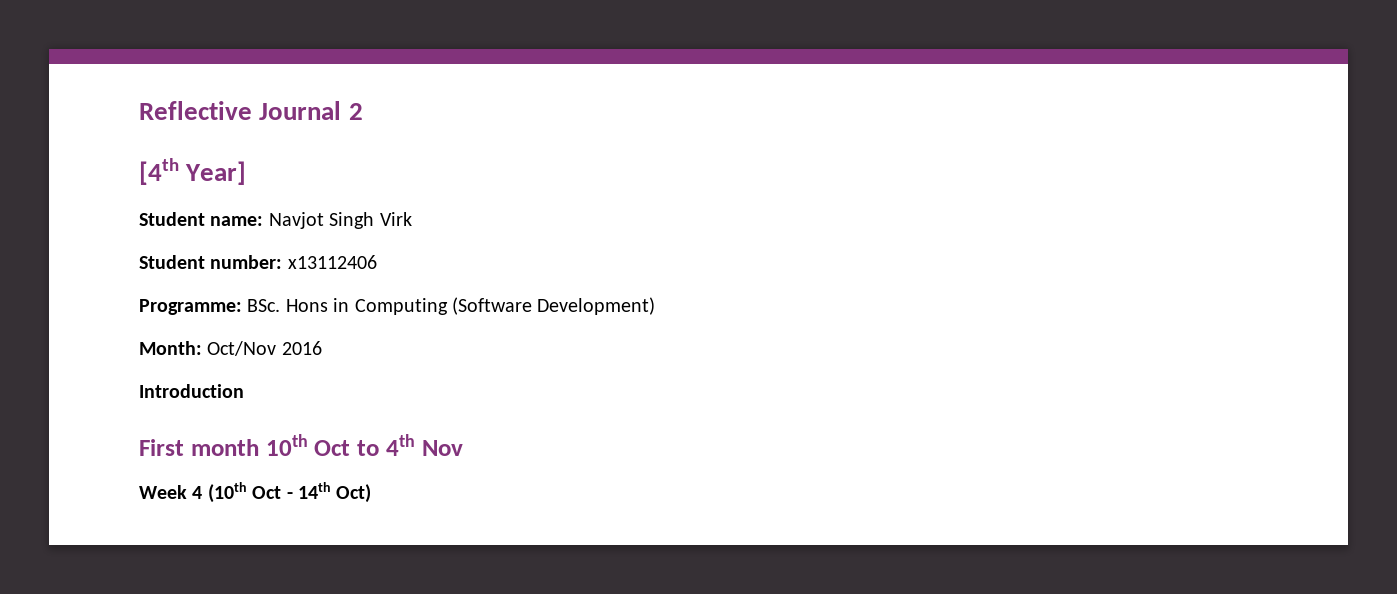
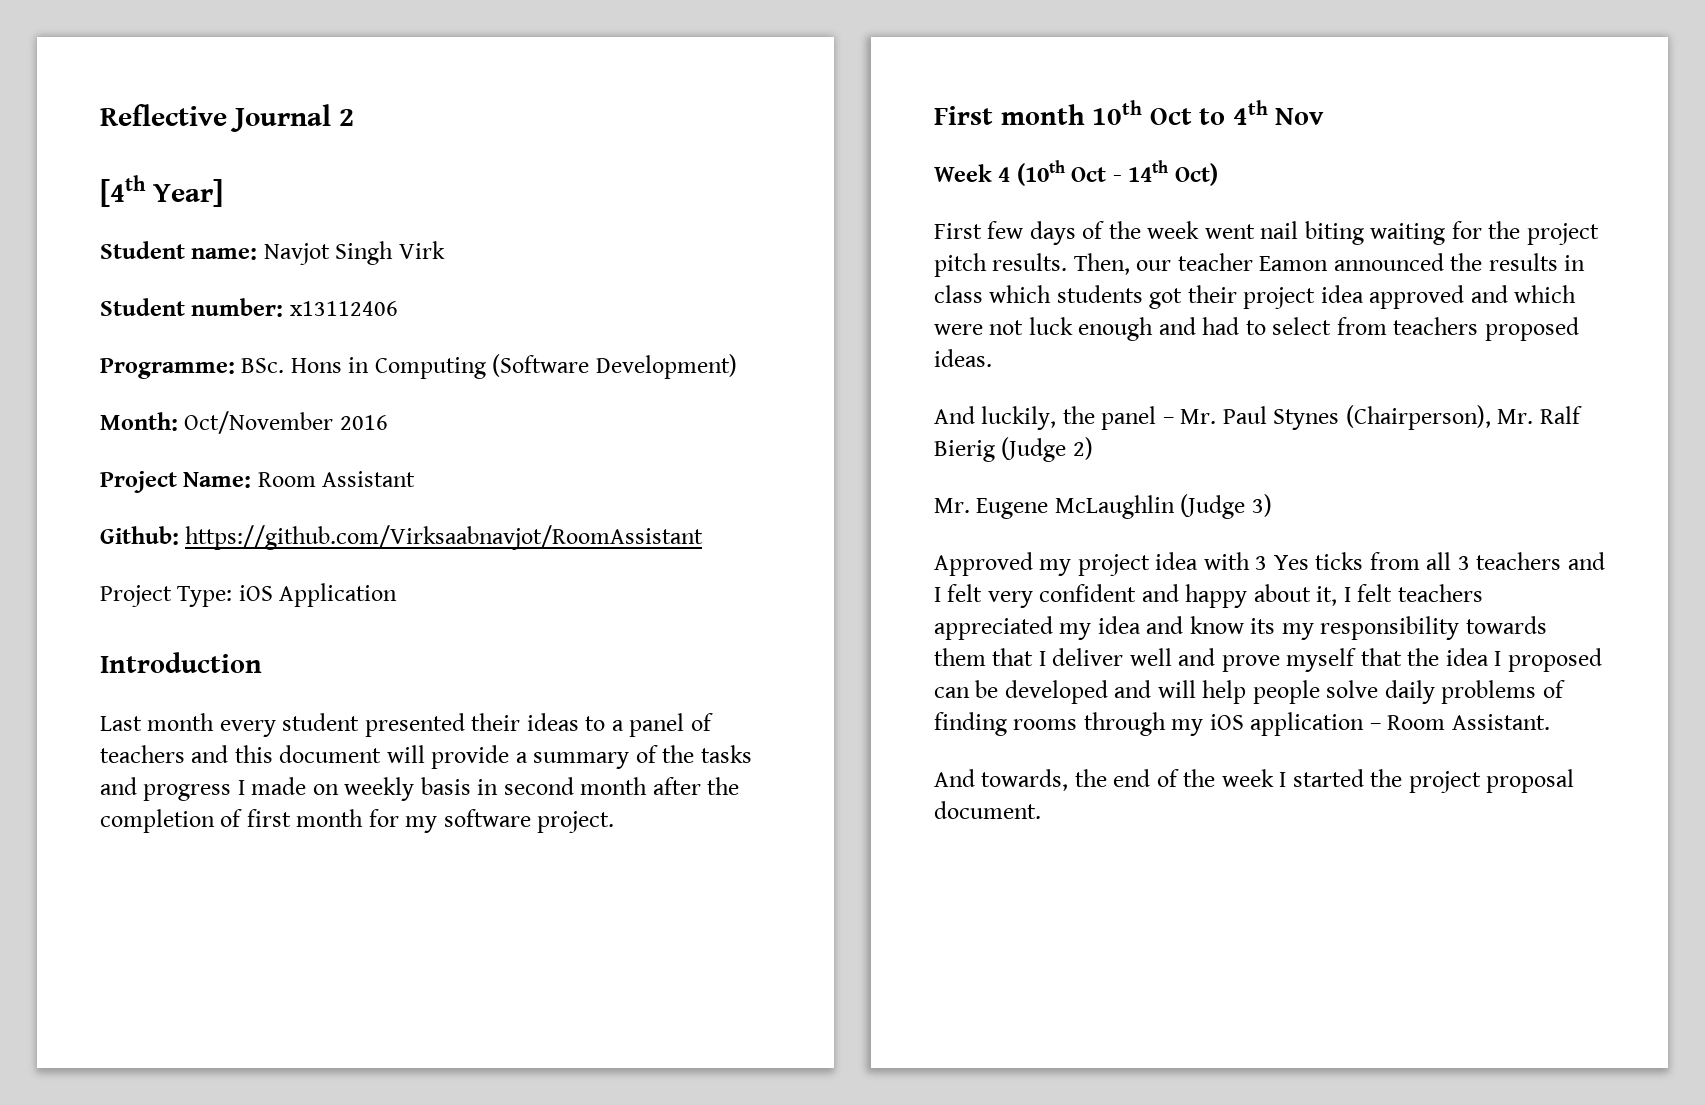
[207,341,277,356] Oct/Nov -> [184,411,334,434] Oct/November
[139,384,244,398] Introduction -> [100,471,416,493] [100,525,704,550] [100,583,398,607] [100,652,262,673] [100,713,713,737] [100,745,752,769] [100,777,740,801] [100,809,615,833] Project Name: Room Assistant // Github: https://github.com/Virksaabnavjot/RoomAssistant // Project Type: iOS Application // Introduction // Last month every student presented their ideas to a panel of teachers and this document will provide a summary of the tasks and progress I made on weekly basis in second month after the completion of first month for my software project.
(372, 493) none -> [934,221,1599,245] [934,253,1586,277] [934,285,1577,309] [934,317,1579,341] [934,349,992,367] [934,405,1582,430] [934,437,1093,462] [934,494,1272,519] [934,552,1605,576] [934,584,1483,608] [934,616,1547,640] [934,648,1602,672] [934,680,1565,704] [934,712,1550,736] [934,769,1575,793] [934,801,1041,819] // First few days of the week went nail biting waiting for the project pitch results. Then, our teacher Eamon announced the results in class which students got their project idea approved and which were not luck enough and had to select from teachers proposed ideas. // And luckily, the panel – Mr. Paul Stynes (Chairperson), Mr. Ralf Bierig (Judge 2) // Mr. Eugene McLaughlin (Judge 3) // Approved my project idea with 3 Yes ticks from all 3 teachers and I felt very confident and happy about it, I felt teachers appreciated my idea and know its my responsibility towards them that I deliver well and prove myself that the idea I proposed can be developed and will help people solve daily problems of finding rooms through my iOS application – Room Assistant. // And towards, the end of the week I started the project proposal document.

